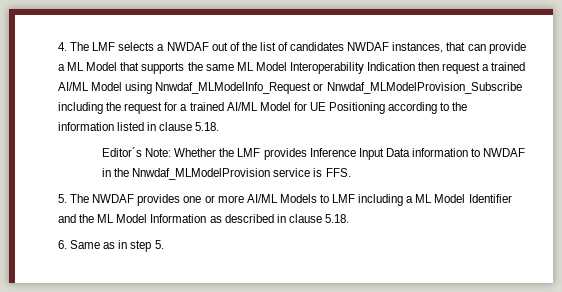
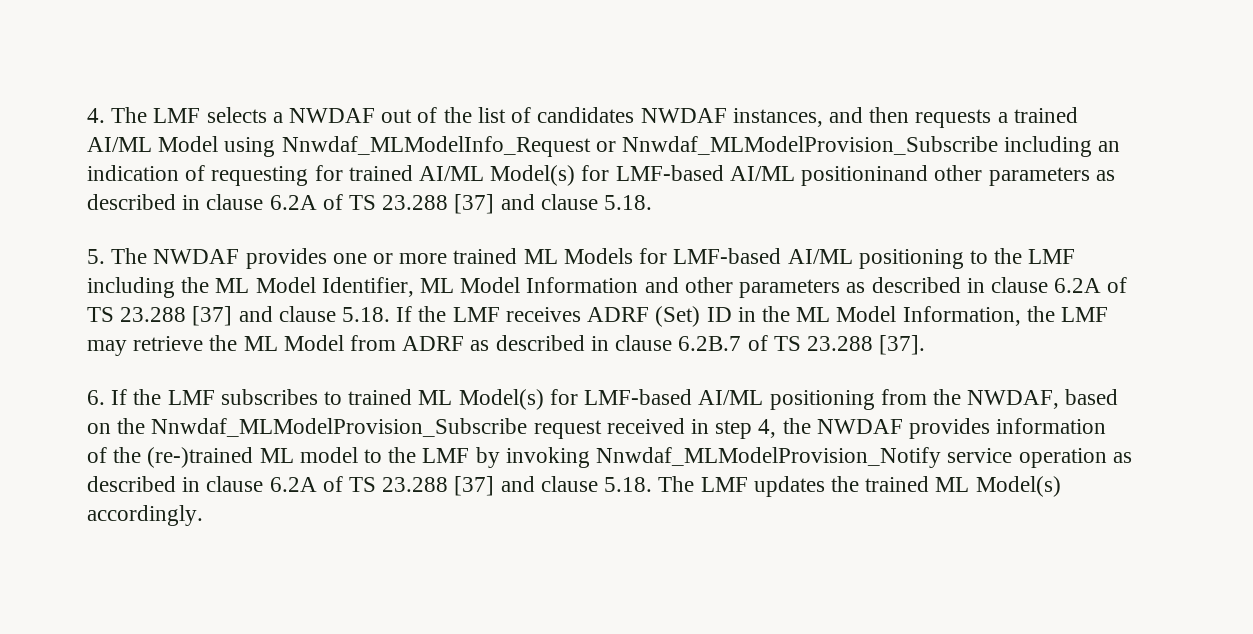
[446,42,526,54] [57,62,481,74] that can provide a ML Model that supports the same ML Model Interoperability Indication then request -> [828,107,992,128] and then requests
[106,102,468,114] [57,122,220,131] [101,147,526,160] [101,168,351,180] the request for a trained AI/ML Model for UE Positioning according to the information listed in clause 5.18. // Editor´s Note: Whether the LMF provides Inference Input Data information to NWDAF in the Nnwdaf_MLModelProvision service is FFS. -> [1098,141,1121,152] [86,165,1115,186] [86,194,653,214] an indication of requesting for trained AI/ML Model(s) for LMF-based AI/ML positioninand other parameters as described in clause 6.2A of TS 23.288 [37] and clause 5.18.
[246,194,512,206] [57,214,349,223] [57,240,164,252] AI/ML Models to LMF including a ML Model Identifier and the ML Model Information as described in clause 5.18. // 6. Same as in step 5. -> [453,248,1076,269] [86,277,1128,298] [86,306,1108,327] [86,335,926,356] [86,389,1119,410] [86,418,1107,439] [86,447,1132,468] [86,476,1061,497] [86,505,203,526] trained ML Models for LMF-based AI/ML positioning to the LMF including the ML Model Identifier, ML Model Information and other parameters as described in clause 6.2A of TS 23.288 [37] and clause 5.18. If the LMF receives ADRF (Set) ID in the ML Model Information, the LMF may retrieve the ML Model from ADRF as described in clause 6.2B.7 of TS 23.288 [37]. // 6. If the LMF subscribes to trained ML Model(s) for LMF-based AI/ML positioning from the NWDAF, based on the Nnwdaf_MLModelProvision_Subscribe request received in step 4, the NWDAF provides information of the (re-)trained ML model to the LMF by invoking Nnwdaf_MLModelProvision_Notify service operation as described in clause 6.2A of TS 23.288 [37] and clause 5.18. The LMF updates the trained ML Model(s) accordingly.

